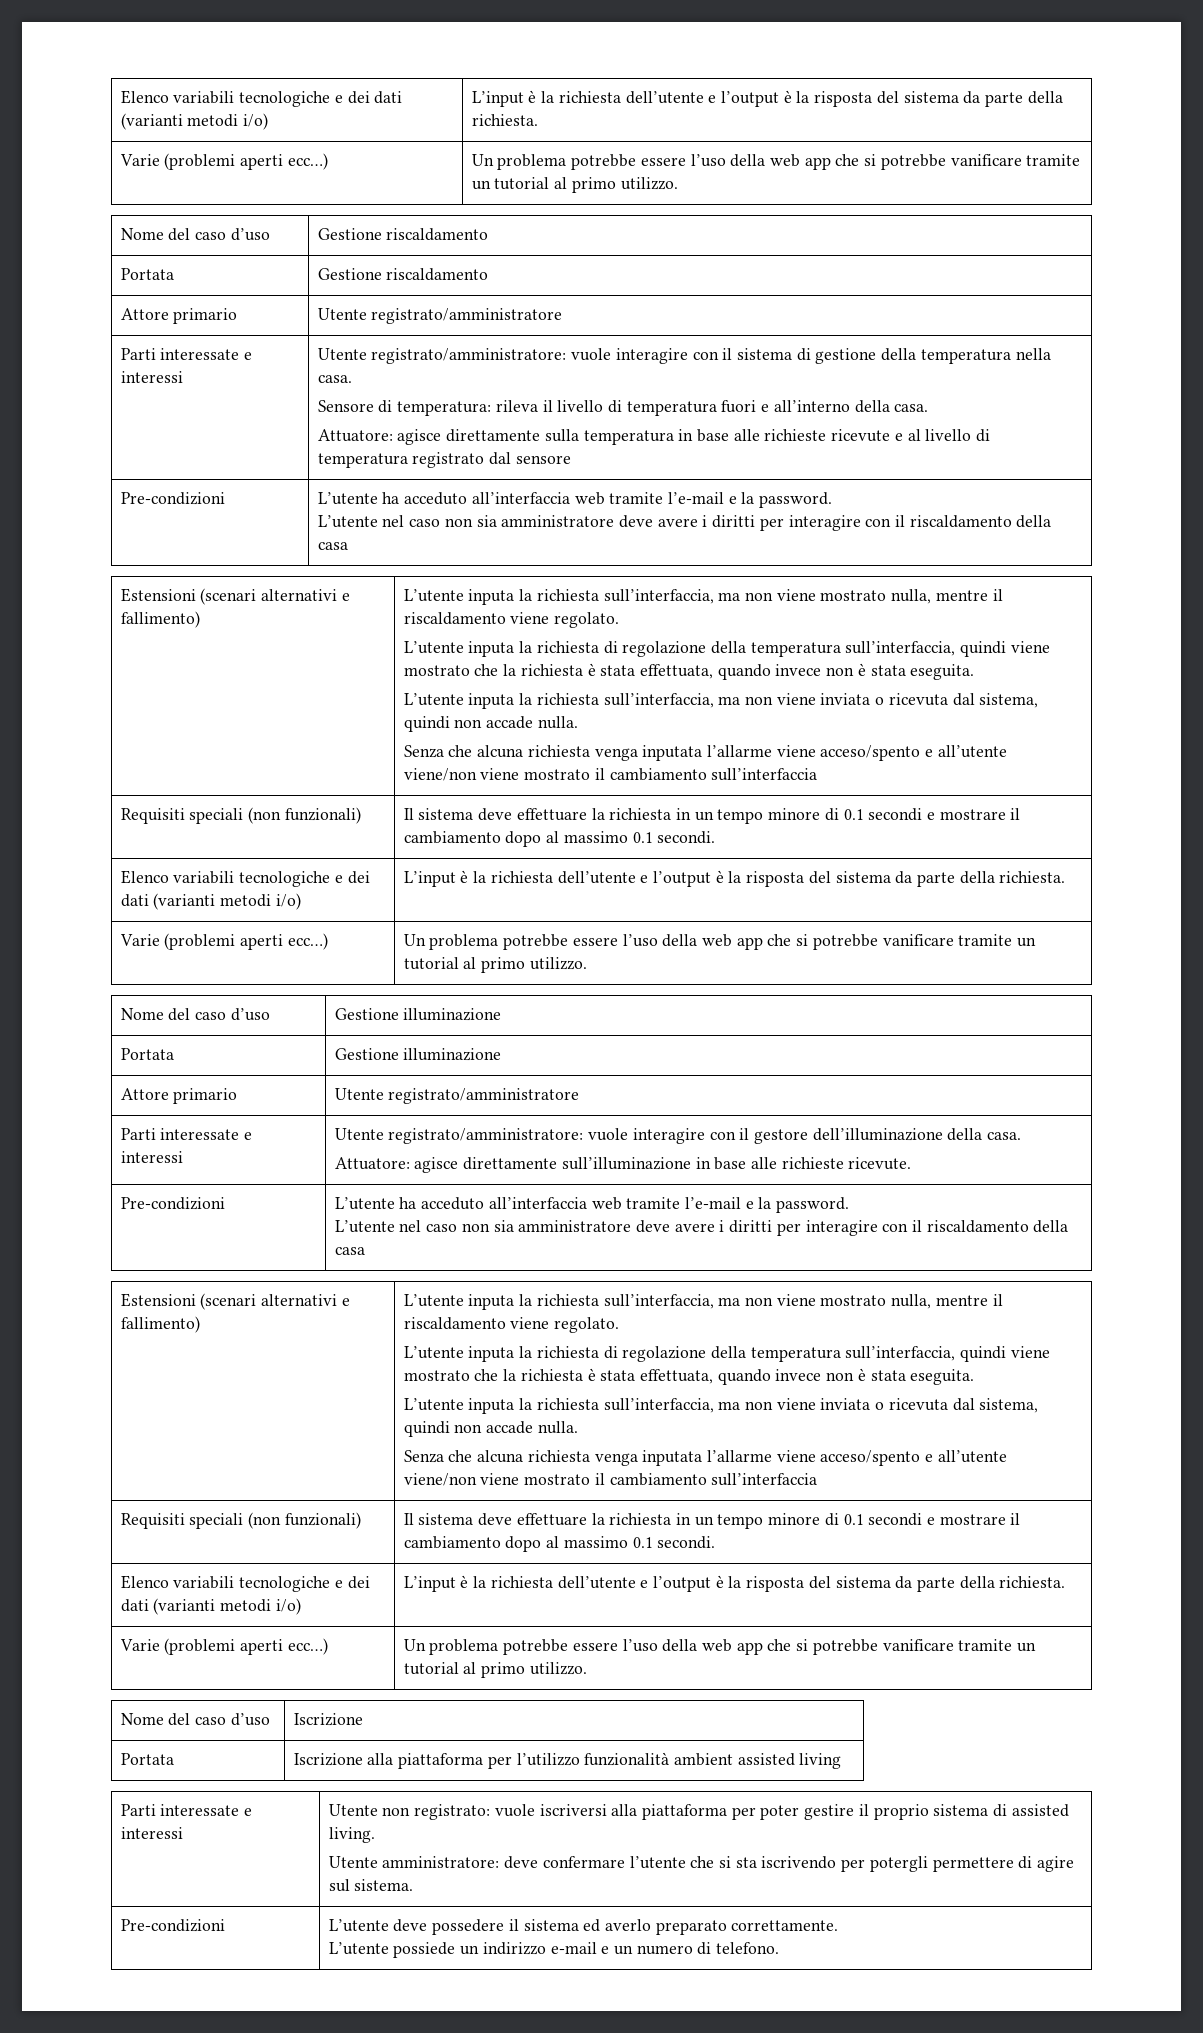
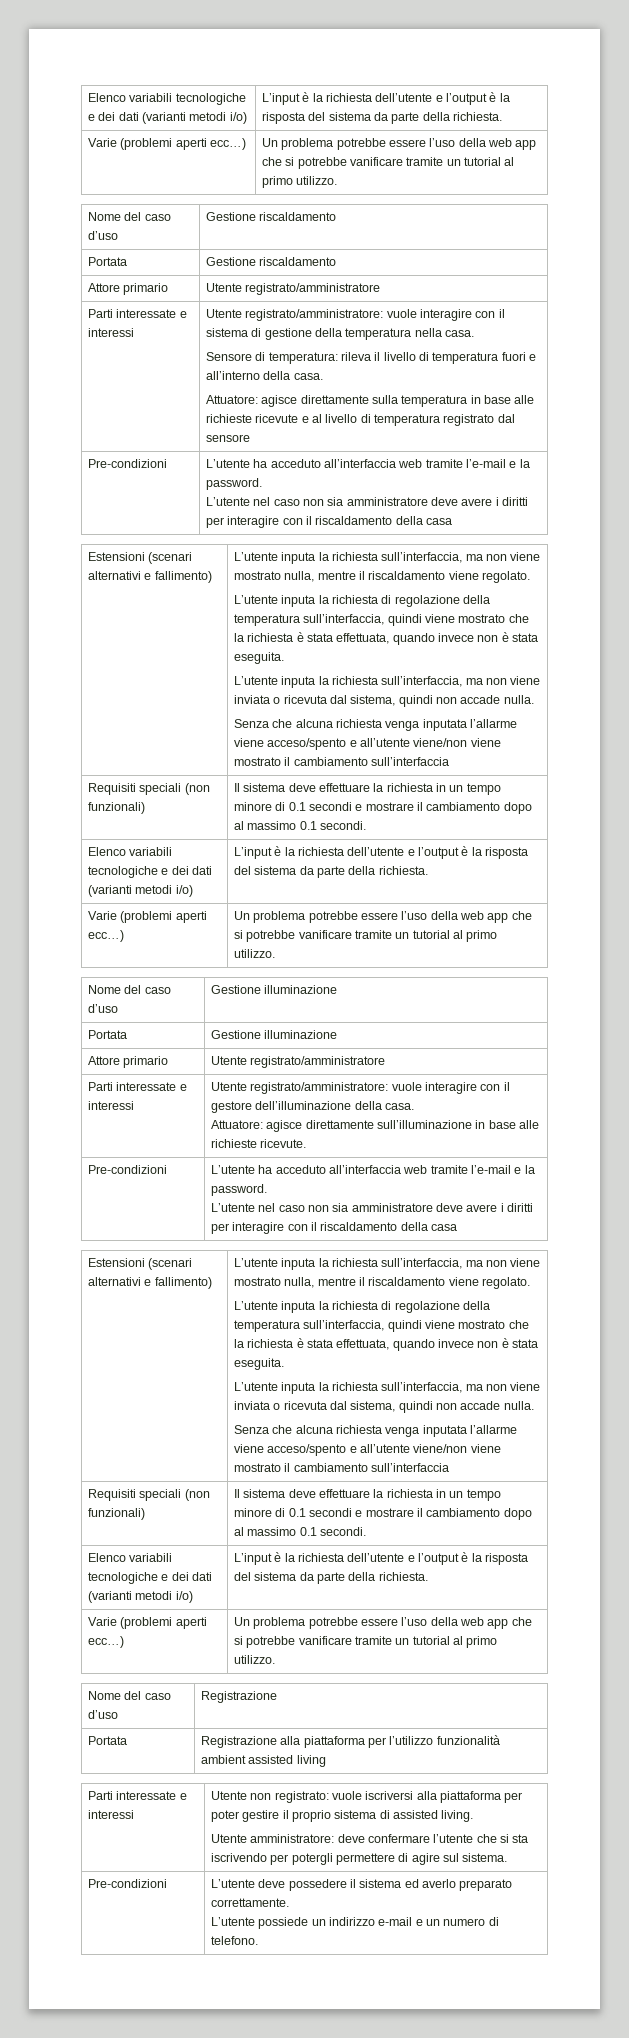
[293,1713,363,1726] [120,1753,174,1765] [293,1753,363,1766] Iscrizione // Portata | Iscrizione -> [200,1691,277,1703] [87,1736,127,1745] [200,1736,277,1748] Registrazione // Portata | Registrazione

